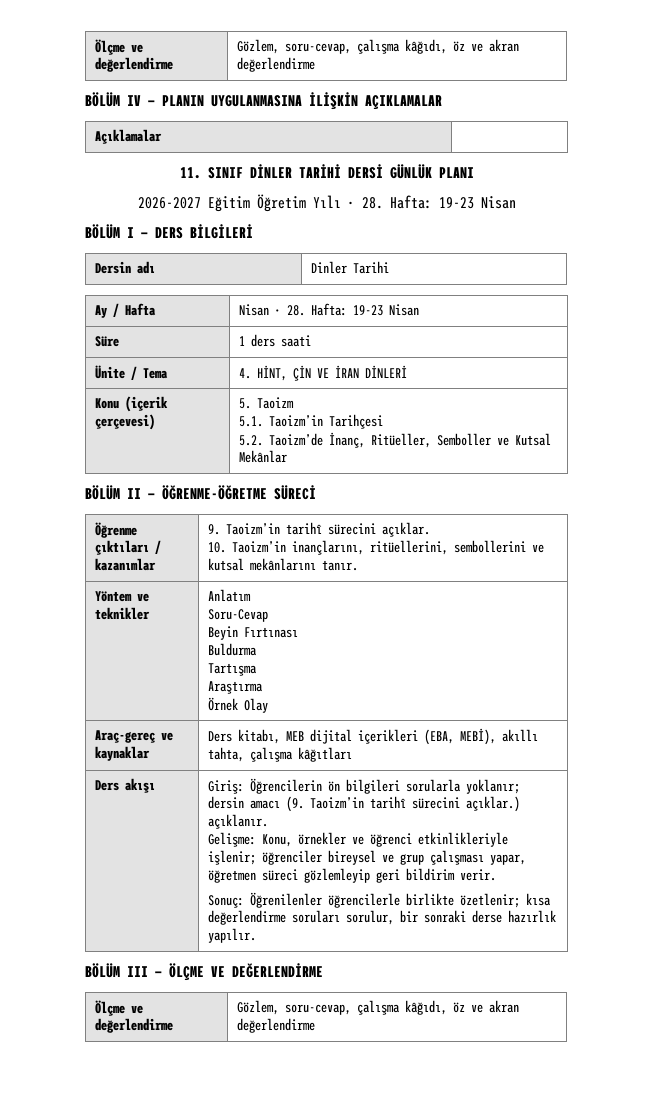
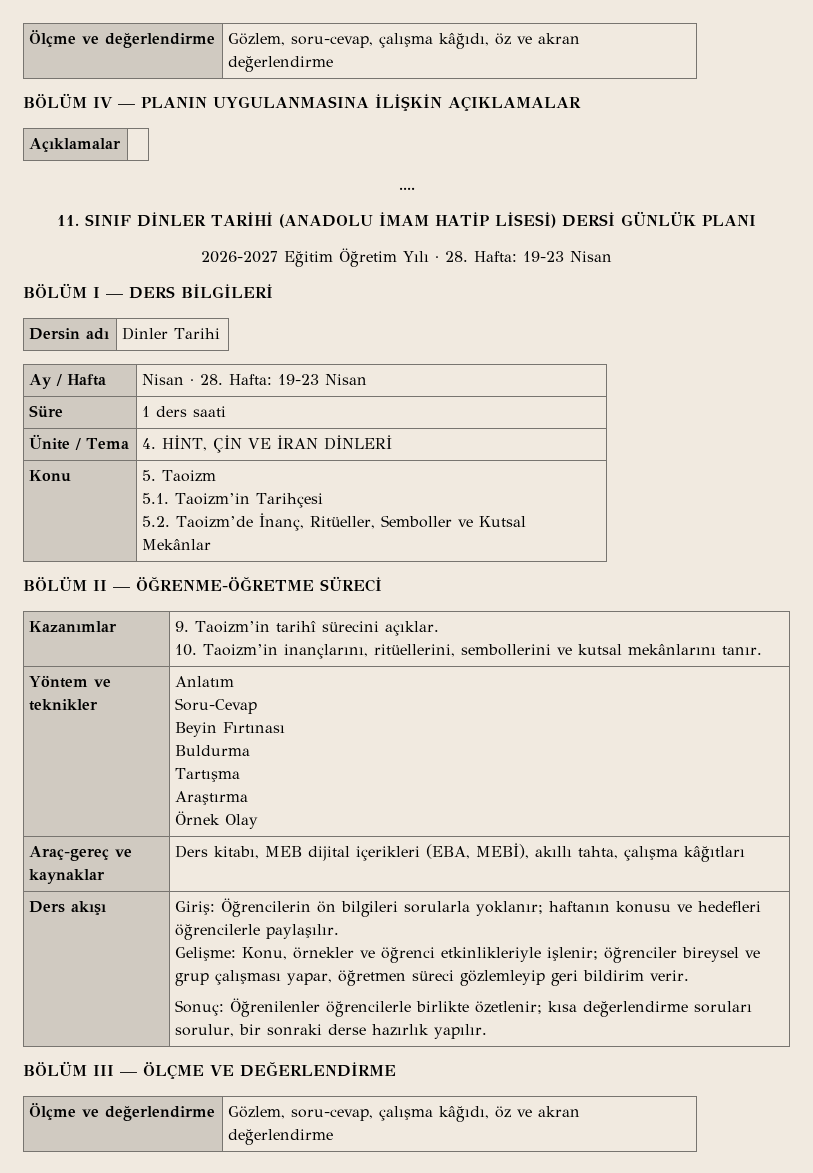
(162, 136) none -> [398,187,415,190] // ....
(341, 171) none -> [279,212,556,228] (ANADOLU İMAM HATİP LİSESİ)
[124,396,168,412] [94,414,155,430] (içerik çerçevesi) -> (72, 476) none
[94,522,137,538] [94,540,161,555] [94,558,156,571] Öğrenme çıktıları / kazanımlar -> [29,621,118,632] Kazanımlar
[207,796,520,812] [207,814,268,829] dersin amacı (9. Taoizm’in tarihî sürecini açıklar.) açıklanır. -> [549,901,762,913] [175,924,340,940] haftanın konusu ve hedefleri öğrencilerle paylaşılır.

